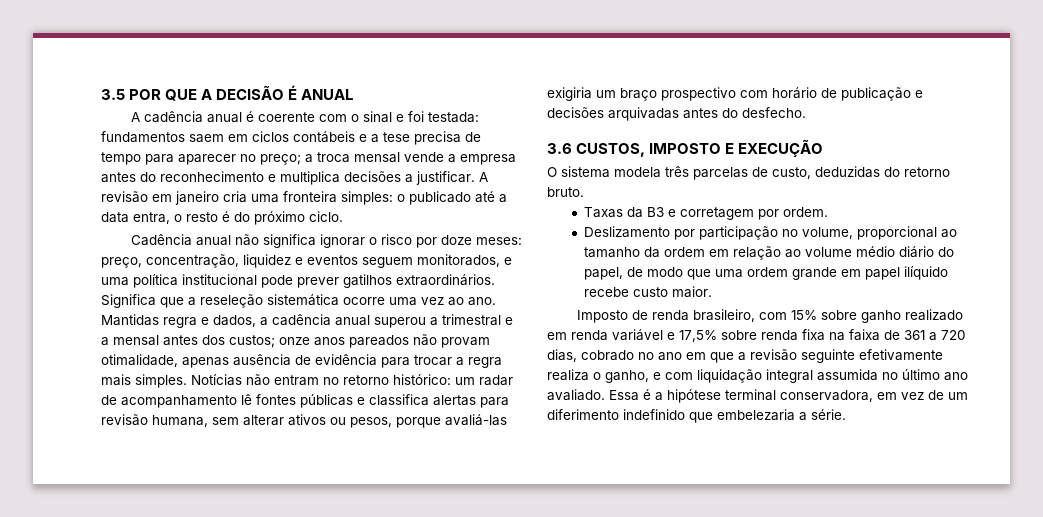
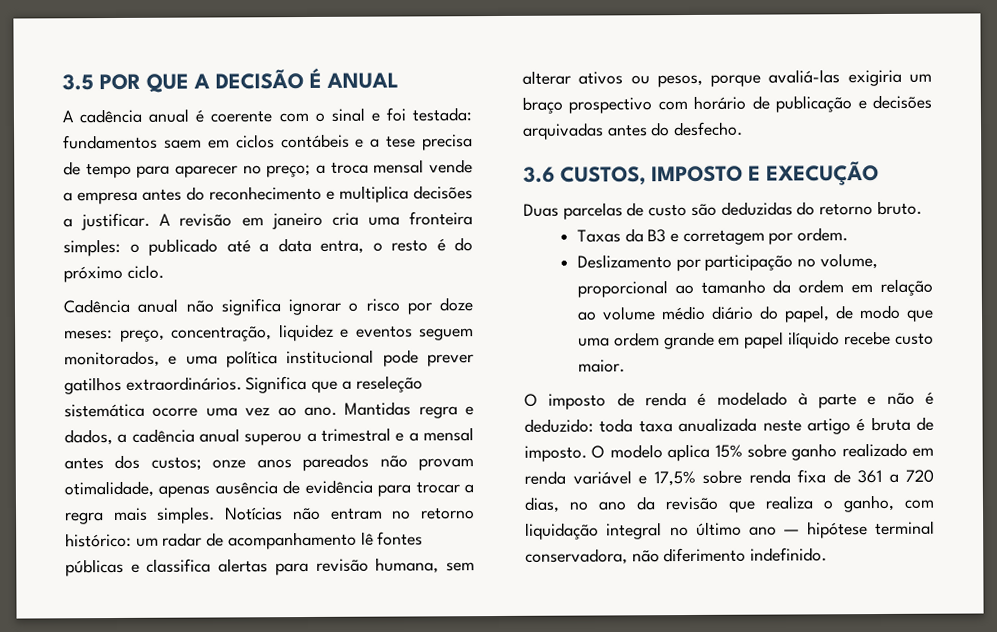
[547,166,811,180] O sistema modela três parcelas de custo, -> [523,202,717,220] Duas parcelas de custo são
[577,309,788,323] Imposto de renda brasileiro, com -> [524,391,934,410] [524,416,934,435] [524,443,711,462] O imposto de renda é modelado à parte e não é deduzido: toda taxa anualizada neste artigo é bruta de imposto. O modelo aplica
[829,329,880,341] na faixa -> (826, 476) none
[581,350,634,361] cobrado -> (560, 504) none
[686,349,943,363] em que a revisão seguinte efetivamente -> [636,496,756,513] da revisão que
[653,372,661,380] e -> (895, 503) none
[817,369,878,381] assumida -> (663, 531) none
[547,389,968,403] [547,409,846,423] avaliado. Essa é a hipótese terminal conservadora, em vez de um diferimento indefinido que embelezaria a série. -> [784,520,935,539] [525,547,828,565] — hipótese terminal conservadora, não diferimento indefinido.

